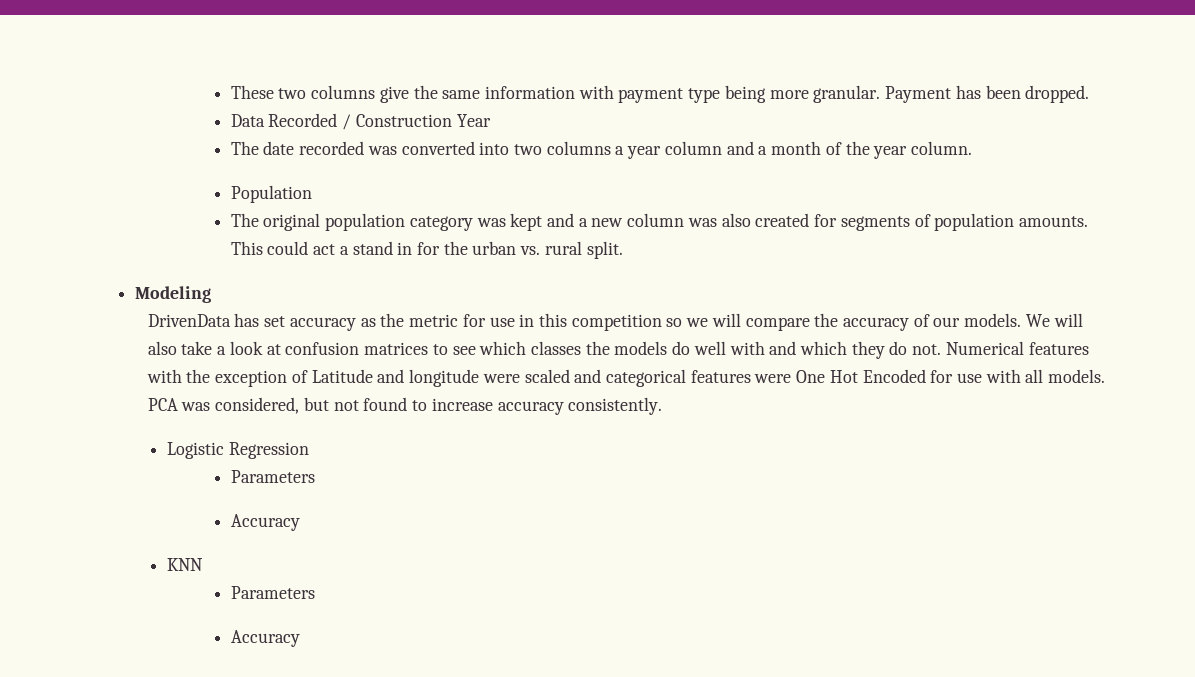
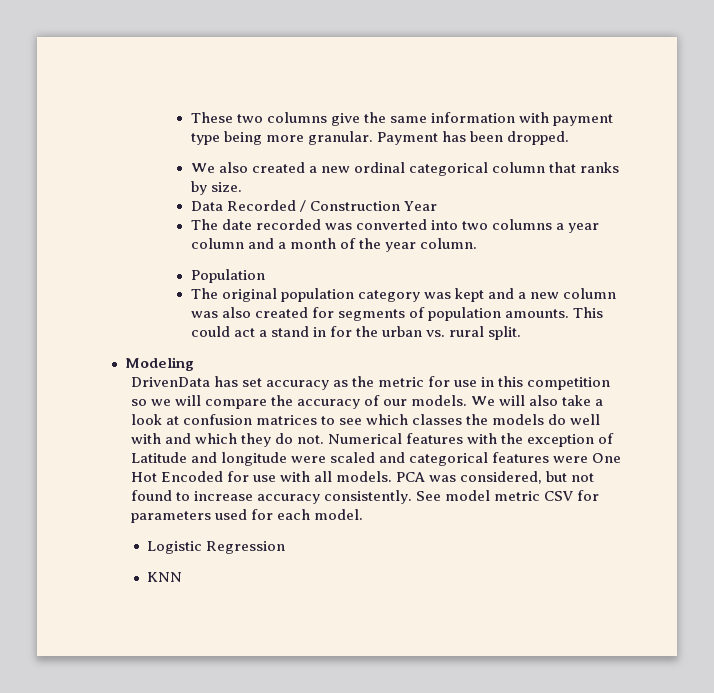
(1090, 94) none -> [190,162,620,176] [190,181,242,195] // We also created a new ordinal categorical column that ranks by size.
(663, 406) none -> [415,490,600,501] [130,509,363,523] See model metric CSV for parameters used for each model.
[230,470,315,483] [230,514,300,531] // Parameters // Accuracy -> (286, 547) none
[230,586,315,599] [230,630,300,647] // Parameters // Accuracy -> (183, 577) none

